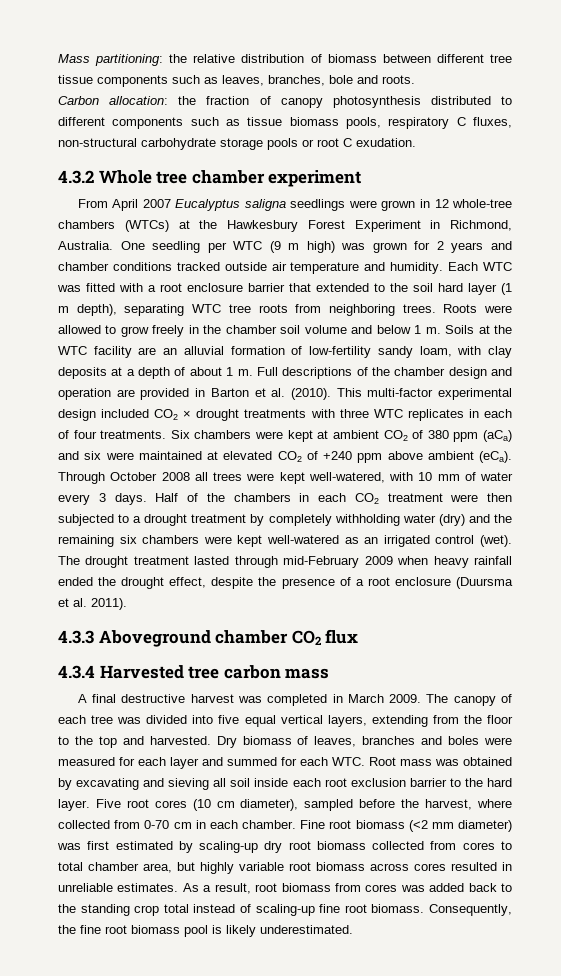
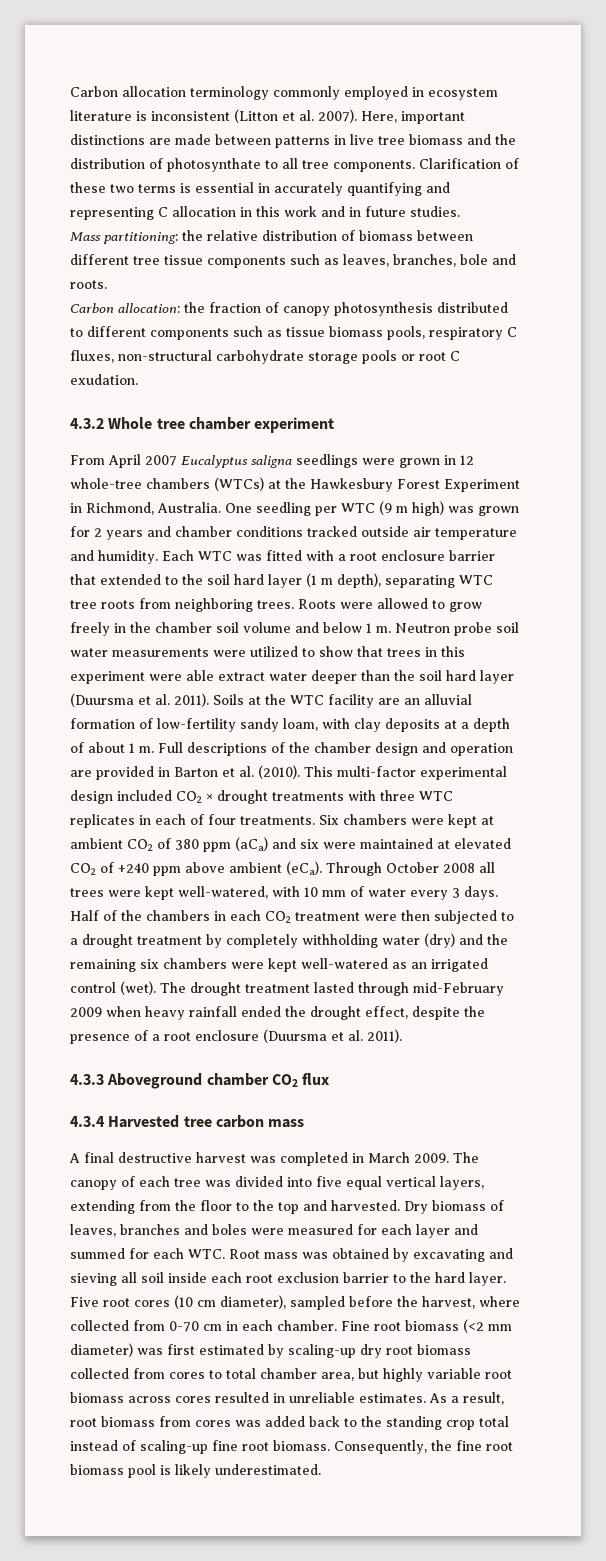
(58, 58) none -> [70,86,498,100] [70,109,465,124] [70,134,516,148] [70,158,519,172] [70,182,450,196] [70,206,460,220] Carbon allocation terminology commonly employed in ecosystem literature is inconsistent (Litton et al. 2007). Here, important distinctions are made between patterns in live tree biomass and the distribution of photosynthate to all tree components. Clarification of these two terms is essential in accurately quantifying and representing C allocation in this work and in future studies. //
(441, 330) none -> [395,622,519,636] [70,646,465,657] [70,670,514,684] [70,693,209,707] Neutron probe soil water measurements were utilized to show that trees in this experiment were able extract water deeper than the soil hard layer (Duursma et al. 2011).

